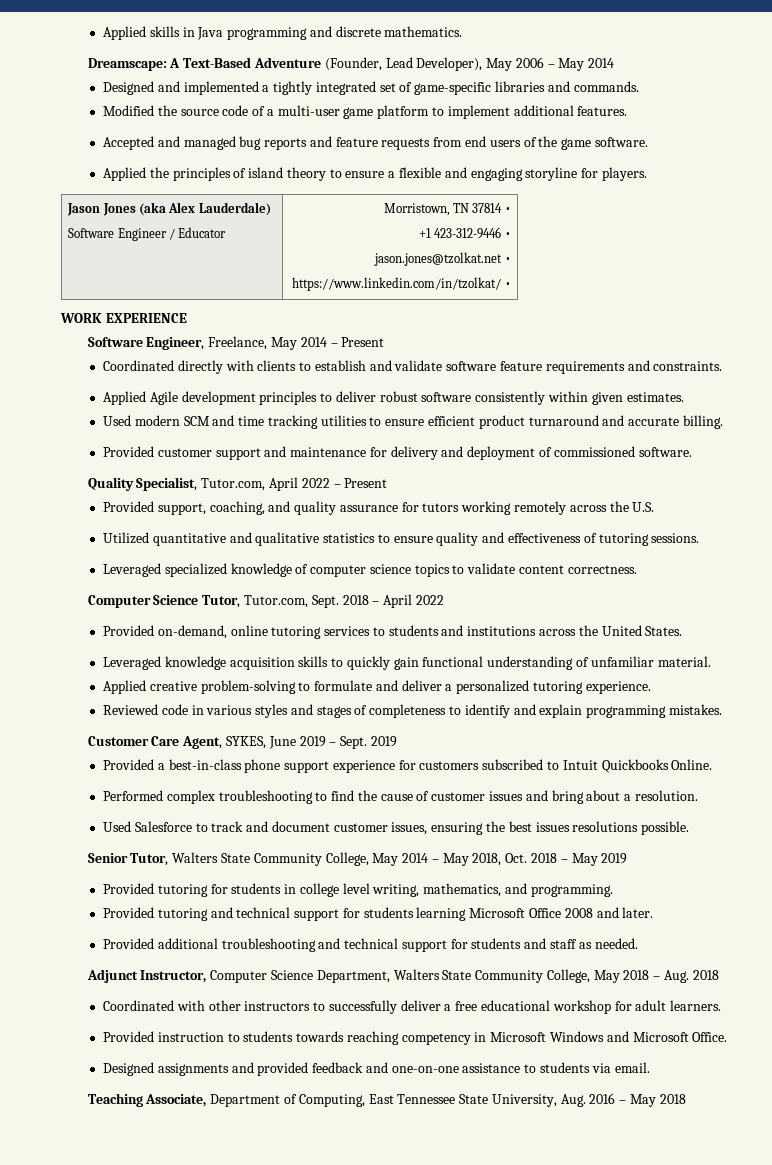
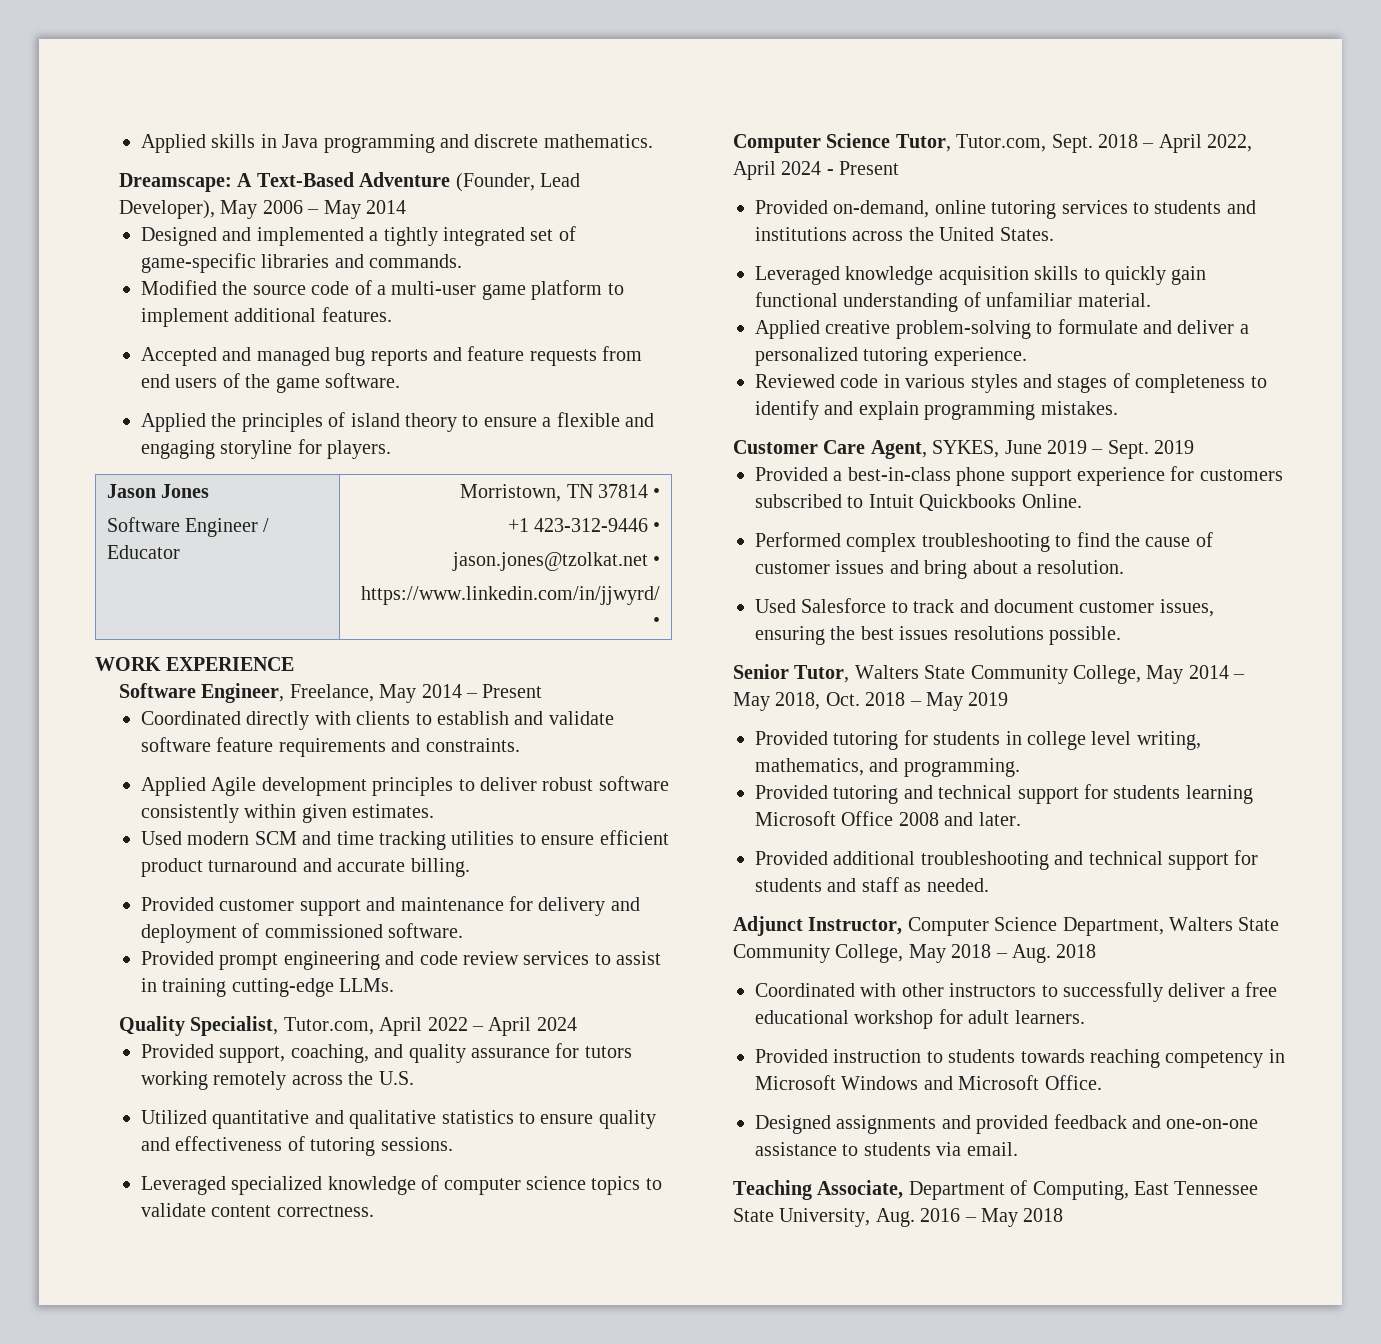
[138,202,271,216] (aka Alex Lauderdale) -> (210, 491) none
[292,277,502,291] https://www.linkedin.com/in/tzolkat/ -> [361,586,661,605] https://www.linkedin.com/in/jjwyrd/
(692, 452) none -> [140,951,662,970] [140,978,395,997] // Provided prompt engineering and code review services to assist in training cutting-edge LLMs.
[344,478,388,488] Present -> [488,1017,577,1036] April 2024
[415,595,444,605] 2022 -> [1207,134,1253,152] [732,161,900,180] 2022, April 2024 - Present

